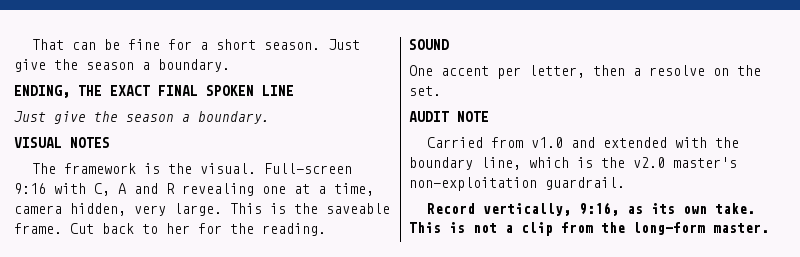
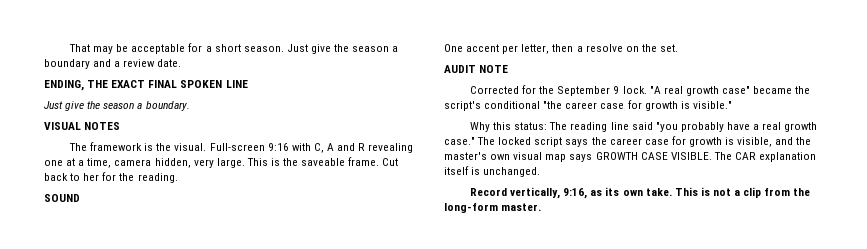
[72,39,161,50] can be fine -> [93,44,186,54] may be acceptable
[158,59,230,72] boundary. -> [44,59,182,69] boundary and a review date.
[427,137,740,148] [409,157,737,170] [409,177,625,191] Carried from v1.0 and extended with the boundary line, which is the v2.0 master's non-exploitation guardrail. -> [470,85,811,96] [444,100,732,111] [470,122,818,132] [444,136,812,147] [444,152,817,162] [444,166,541,177] Corrected for the September 9 lock. "A real growth case" became the script's conditional "the career case for growth is visible." // Why this status: The reading line said "you probably have a real growth case." The locked script says the career case for growth is visible, and the master's own visual map says GROWTH CASE VISIBLE. The CAR explanation itself is unchanged.

